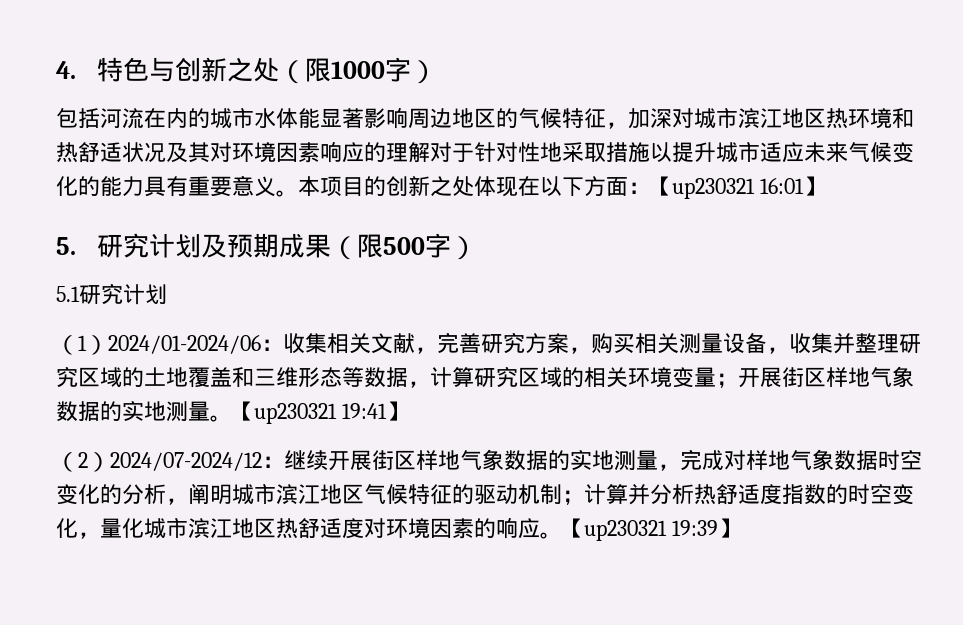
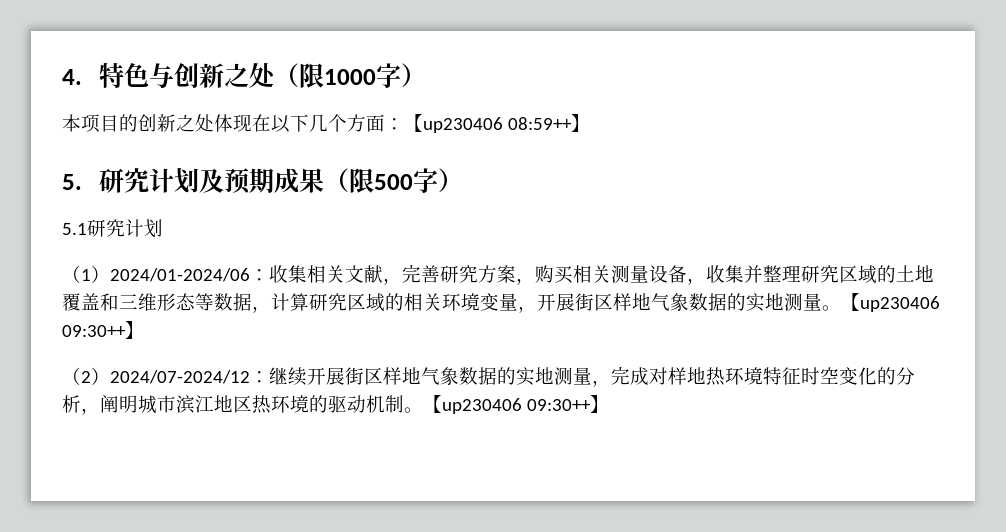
[56,107,914,129] [56,141,914,163] [56,175,298,197] 包括河流在内的城市水体能显著影响周边地区的气候特征，加深对城市滨江地区热环境和热舒适状况及其对环境因素响应的理解对于针对性地采取措施以提升城市适应未来气候变化的能力具有重要意义。 -> (426, 75) none
(584, 186) none -> [309,114,347,132] 几个
[672,178,804,199] up230321 16:01 -> [423,117,572,133] up230406 08:59++
[716,373,738,388] ； -> [518,306,537,313] ，
[254,403,387,424] up230321 19:41 -> [860,296,940,312] [62,325,126,337] up230406 09:30++
[790,449,878,471] 气象数据 -> [706,367,801,386] 热环境特征
[364,484,452,505] 气候特征 -> [252,395,309,414] 热环境
[562,484,914,505] [56,517,718,541] ；计算并分析热舒适度指数的时空变化，量化城市滨江地区热舒适度对环境因素的响应。【up230321 19:39 -> [404,395,591,414] 。【up230406 09:30++

